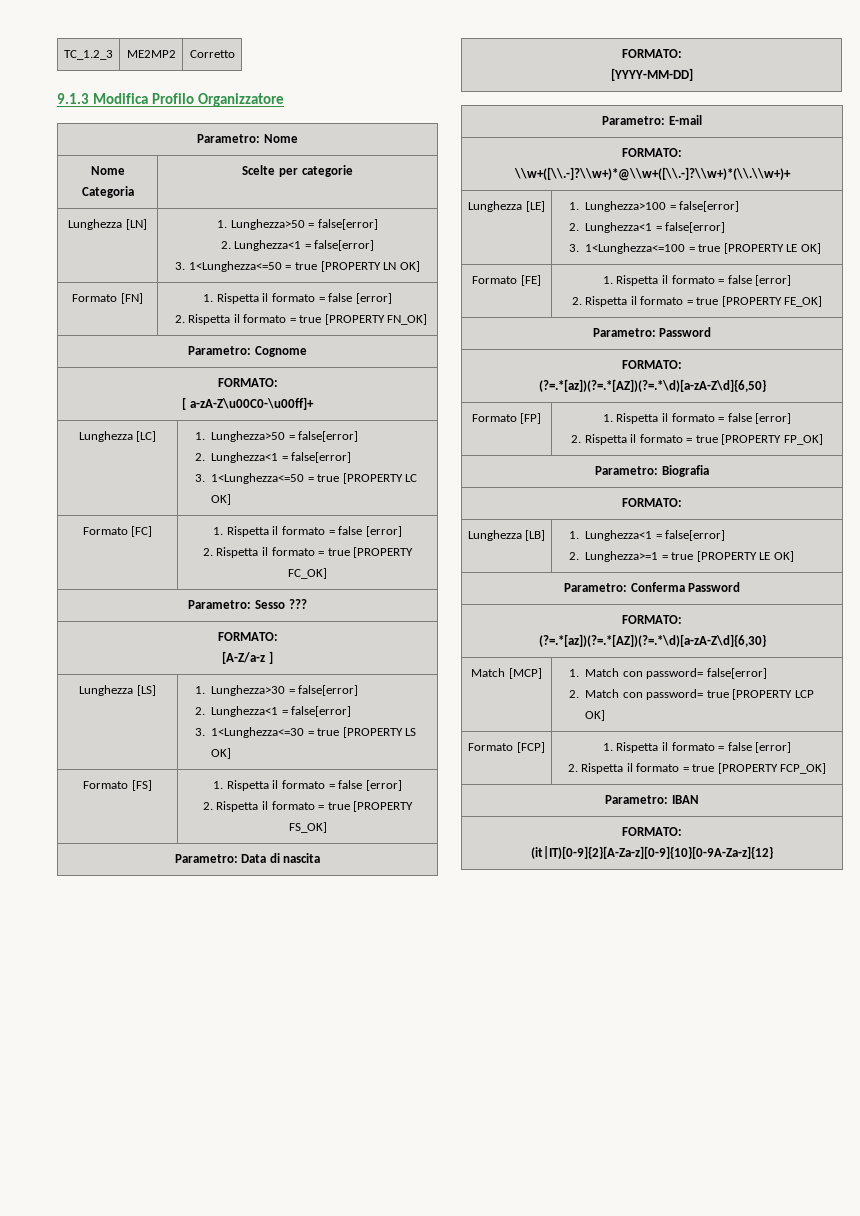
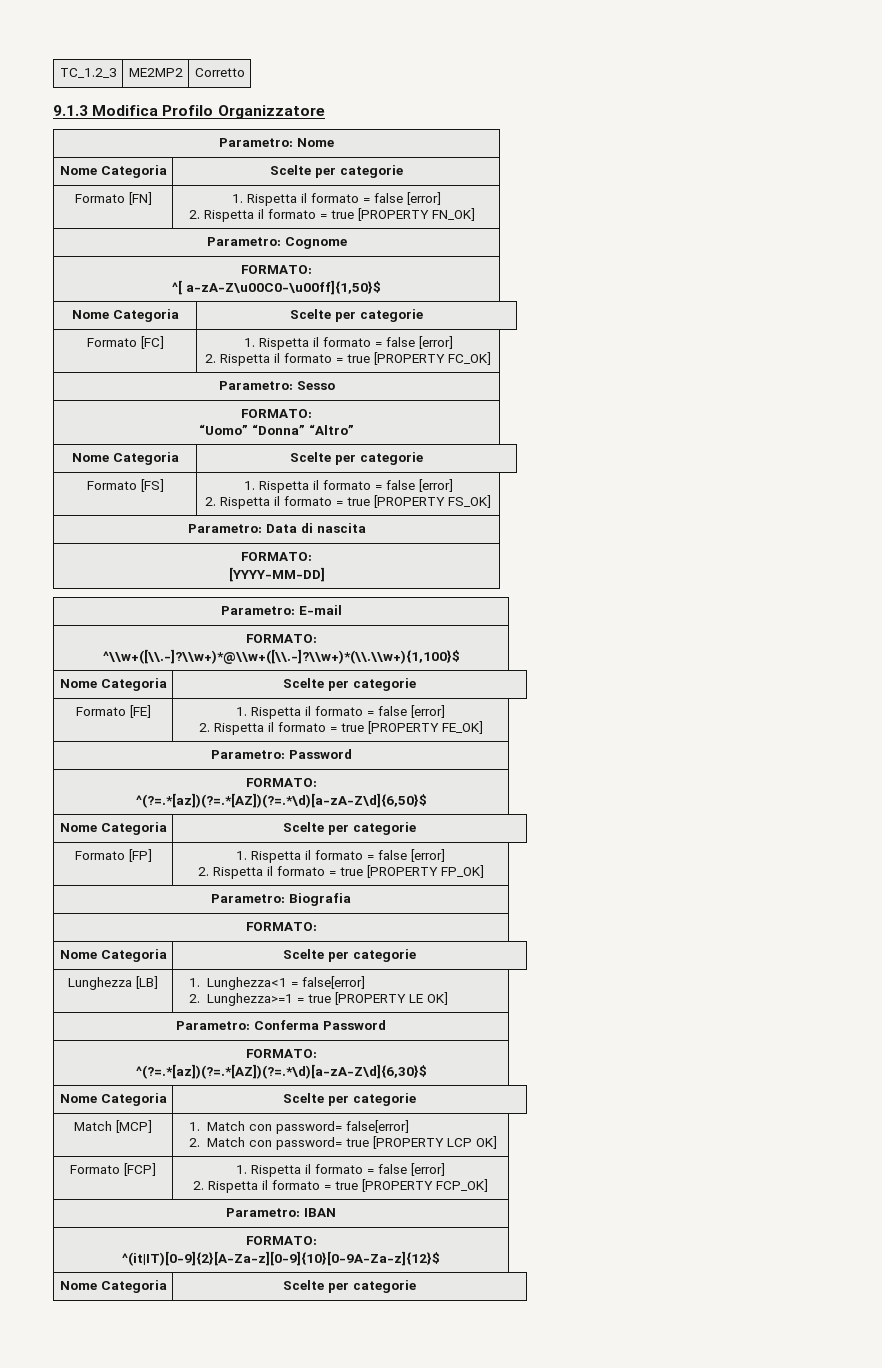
[68,219,147,230] [217,219,378,230] [220,240,375,251] [175,261,420,272] // Lunghezza [LN] | 1. Lunghezza>50 = false[error] // 2. Lunghezza<1 = false[error] // 3. 1<Lunghezza<=50 = true [PROPERTY LN OK] -> (403, 171) none
[182,397,314,410] [78,431,157,442] [194,431,359,442] [194,452,352,463] [194,473,418,484] [211,494,232,505] [ a-zA-Z\u00C0-\u00ff]+ // Lunghezza [LC] | 1. Lunghezza>50 = false[error] // 2. Lunghezza<1 = false[error] // 3. 1<Lunghezza<=50 = true [PROPERTY LC OK] -> [172,280,381,295] [71,309,179,322] [290,309,423,322] ^[ a-zA-Z\u00C0-\u00ff]{1,50}$ // Nome Categoria | Scelte per categorie
[288,599,307,609] [217,632,278,641] [222,651,273,664] [79,685,156,696] [194,685,359,696] [194,706,352,717] [194,727,417,738] [211,748,232,759] ??? // FORMATO: // [A-Z/a-z ] // Lunghezza [LS] | 1. Lunghezza>30 = false[error] // 2. Lunghezza<1 = false[error] // 3. 1<Lunghezza<=30 = true [PROPERTY LS OK] -> [241,409,312,418] [199,424,354,435] [71,452,179,465] [290,452,423,465] // FORMATO: // “Uomo” “Donna” “Altro” // Nome Categoria | Scelte per categorie
[513,167,791,181] [468,201,545,212] [568,201,740,212] [568,222,726,233] [568,243,821,254] \\w+([\\.-]?\\w+)*@\\w+([\\.-]?\\w+)*(\\.\\w+)+ // Lunghezza [LE] | 1. Lunghezza>100 = false[error] // 2. Lunghezza<1 = false[error] // 3. 1<Lunghezza<=100 = true [PROPERTY LE OK] -> [102,649,460,664] [59,678,167,691] [283,678,416,691] ^\\w+([\\.-]?\\w+)*@\\w+([\\.-]?\\w+)*(\\.\\w+){1,100}$ // Nome Categoria | Scelte per categorie
[538,379,766,392] (?=.*[az])(?=.*[AZ])(?=.*\d)[a-zA-Z\d]{6,50} -> [135,793,427,808] [59,822,167,835] [283,822,416,835] ^(?=.*[az])(?=.*[AZ])(?=.*\d)[a-zA-Z\d]{6,50}$ // Nome Categoria | Scelte per categorie
(682, 502) none -> [59,949,167,962] [283,949,416,962] // Nome Categoria | Scelte per categorie
[538,634,766,647] (?=.*[az])(?=.*[AZ])(?=.*\d)[a-zA-Z\d]{6,30} -> [135,1064,427,1079] [59,1093,167,1106] [283,1093,416,1106] ^(?=.*[az])(?=.*[AZ])(?=.*\d)[a-zA-Z\d]{6,30}$ // Nome Categoria | Scelte per categorie
[531,846,773,859] (it|IT)[0-9]{2}[A-Za-z][0-9]{10}[0-9A-Za-z]{12} -> [122,1251,440,1266] [59,1280,167,1293] [283,1280,416,1293] ^(it|IT)[0-9]{2}[A-Za-z][0-9]{10}[0-9A-Za-z]{12}$ // Nome Categoria | Scelte per categorie

